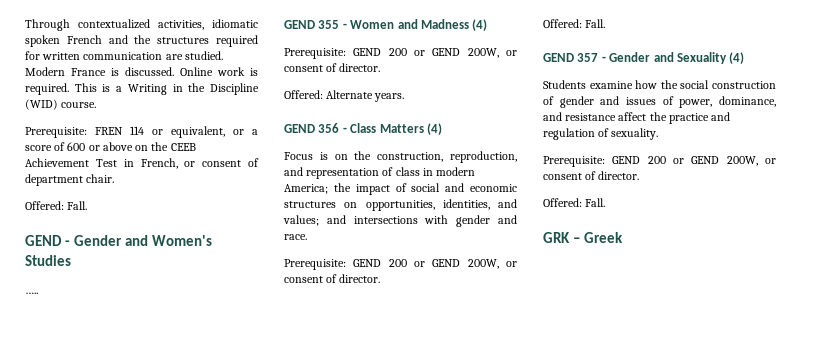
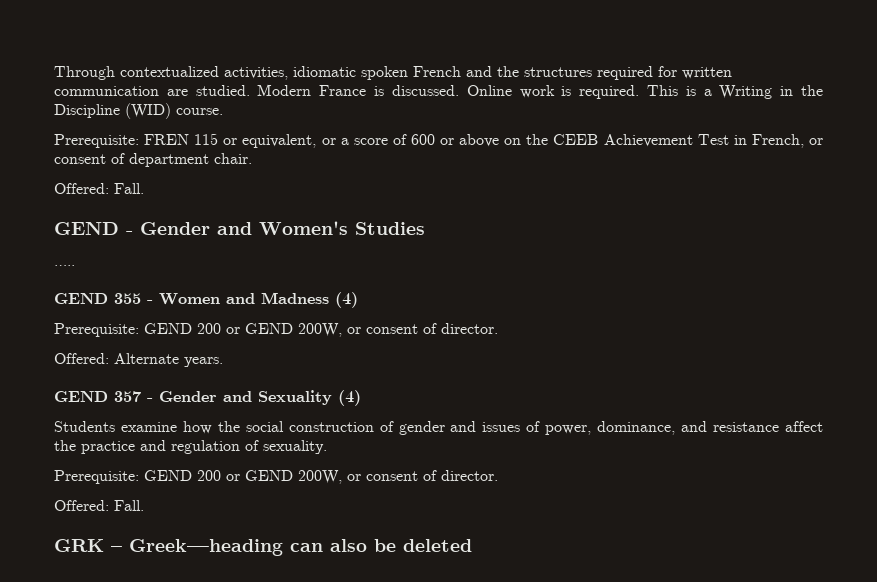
[130,126,144,135] 114 -> [194,133,219,145] 115
[284,123,442,135] [284,151,517,163] [284,167,476,179] [284,183,517,195] [284,199,517,211] [283,215,517,227] [284,234,307,240] [284,259,517,270] [284,274,381,283] [543,19,606,28] // GEND 356 - Class Matters (4) // Focus is on the construction, reproduction, and representation of class in modern America; the impact of social and economic structures on opportunities, identities, and values; and intersections with gender and race. // Prerequisite: GEND 200 or GEND 200W, or consent of director. // Offered: Fall. -> (223, 362) none
[583,232,623,243] Greek -> [129,539,472,556] Greek—heading can also be deleted

